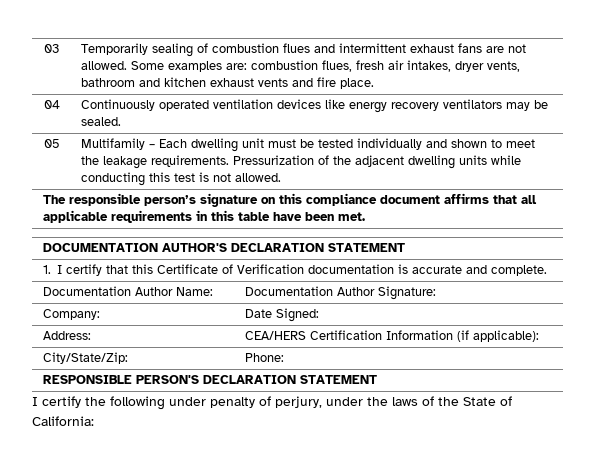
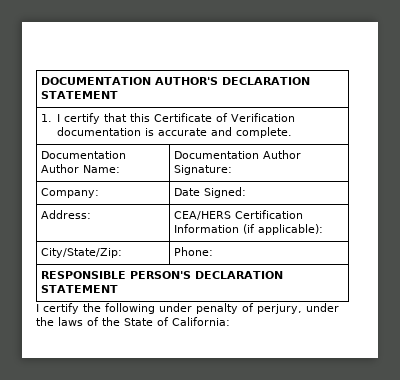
[44,44,59,53] [80,43,526,57] [80,60,520,72] [80,77,374,89] [43,100,60,109] [80,99,548,113] [80,117,121,126] [43,139,60,148] [80,138,535,152] [80,155,521,169] [80,172,281,186] [42,193,537,207] [42,210,365,223] 03 | Temporarily sealing of combustion flues and intermittent exhaust fans are not allowed. Some examples are: combustion flues, fresh air intakes, dryer vents, bathroom and kitchen exhaust vents and fire place. // 04 | Continuously operated ventilation devices like energy recovery ventilators may be sealed. // 05 | Multifamily – Each dwelling unit must be tested individually and shown to meet the leakage requirements. Pressurization of the adjacent dwelling units while conducting this test is not allowed. // The responsible person’s signature on this compliance document affirms that all applicable requirements in this table have been met. // -> (40, 81) none

